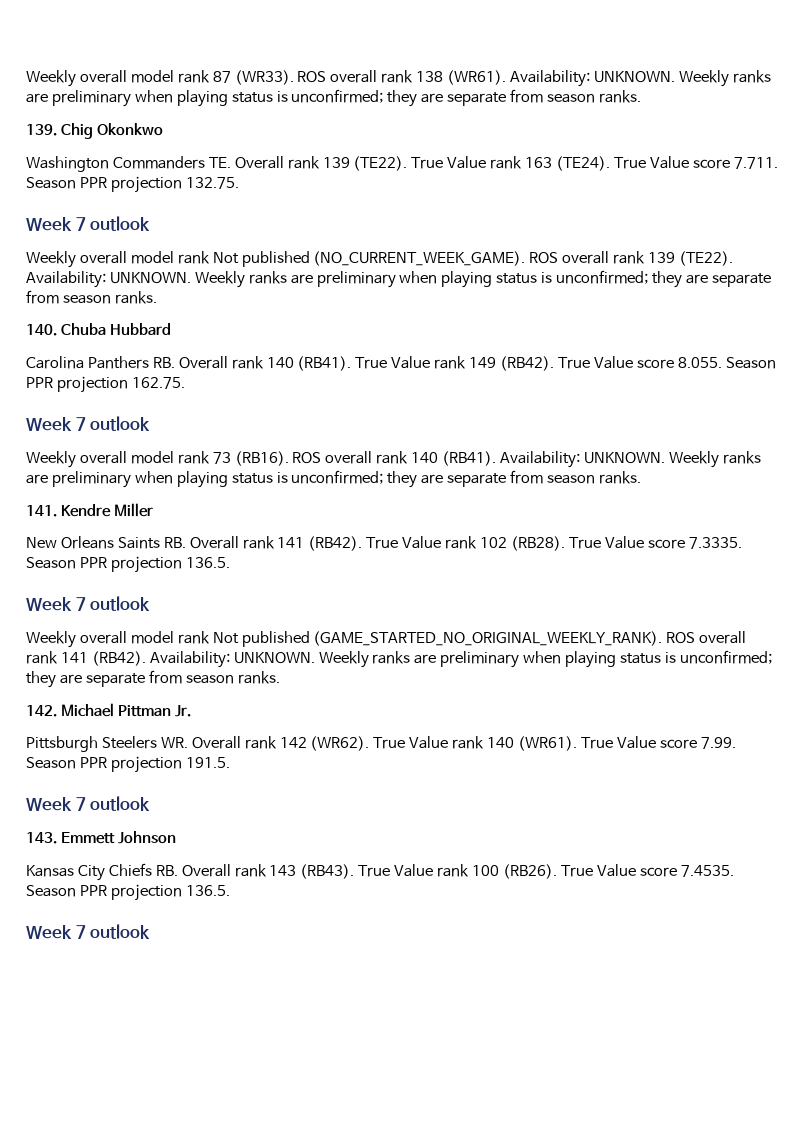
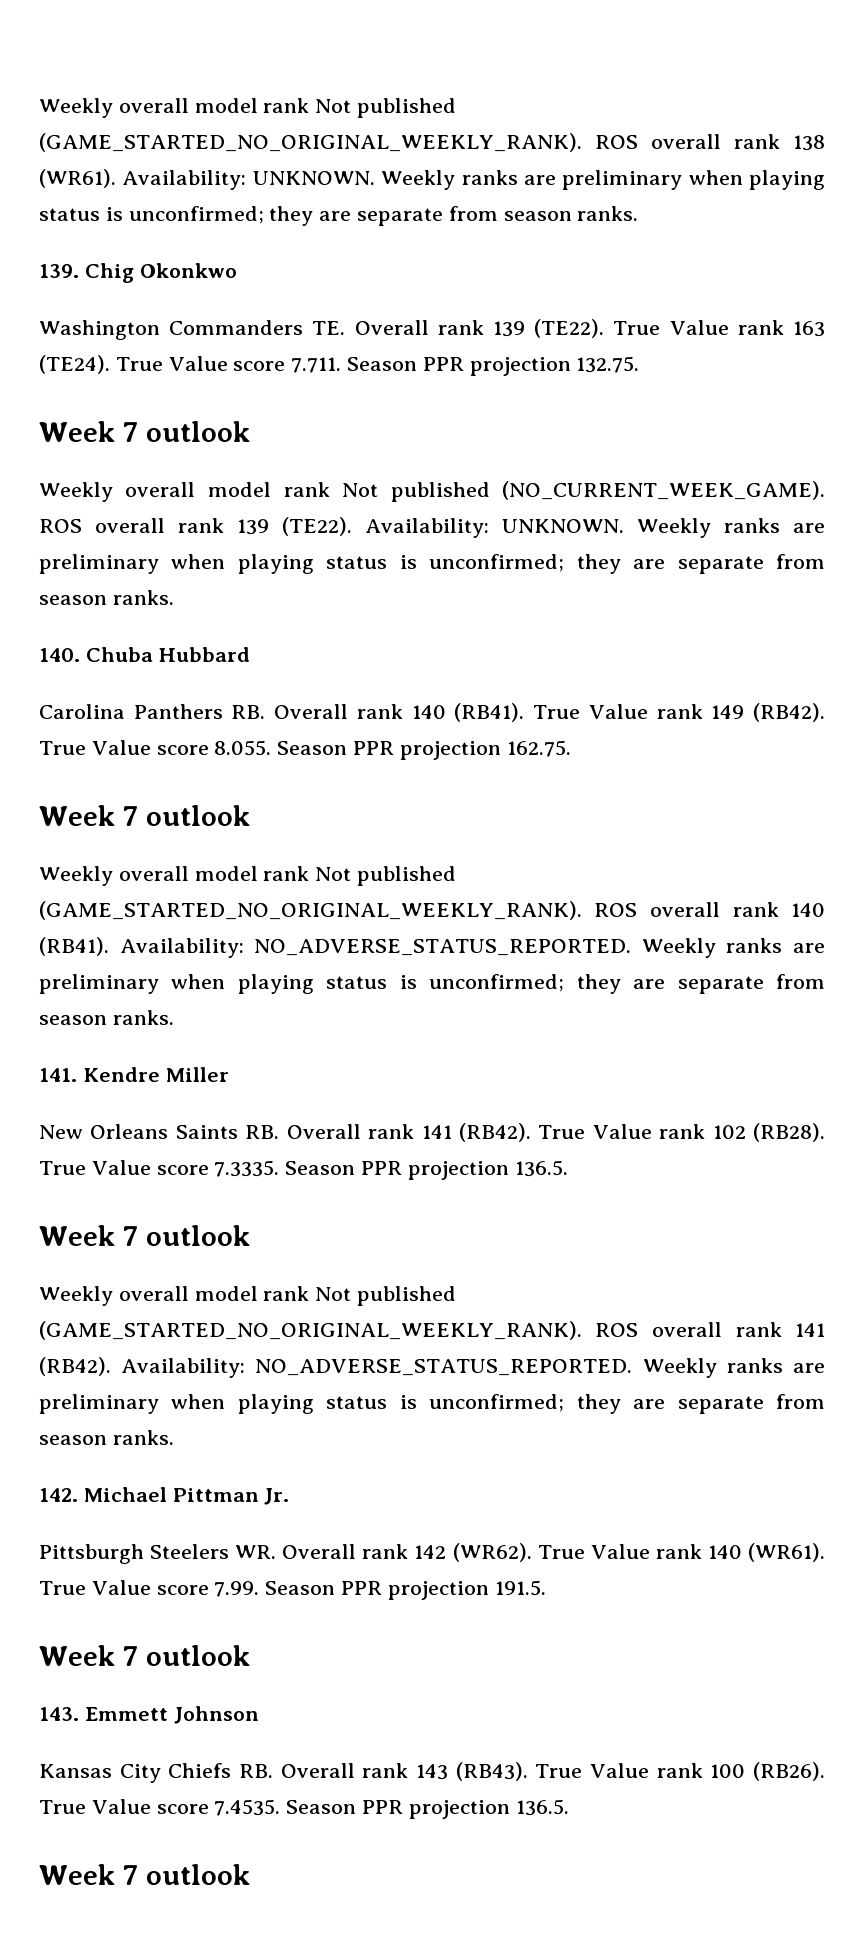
[26,70,294,87] Weekly overall model rank 87 (WR33). -> [39,98,457,118] [39,133,582,152] Weekly overall model rank Not published (GAME_STARTED_NO_ORIGINAL_WEEKLY_RANK).
[212,451,289,466] 73 (RB16). -> [315,866,457,886] [39,901,582,920] Not published (GAME_STARTED_NO_ORIGINAL_WEEKLY_RANK).
[583,452,665,464] UNKNOWN. -> [254,939,632,956] NO_ADVERSE_STATUS_REPORTED.
[233,652,315,664] UNKNOWN. -> [255,1359,633,1376] NO_ADVERSE_STATUS_REPORTED.

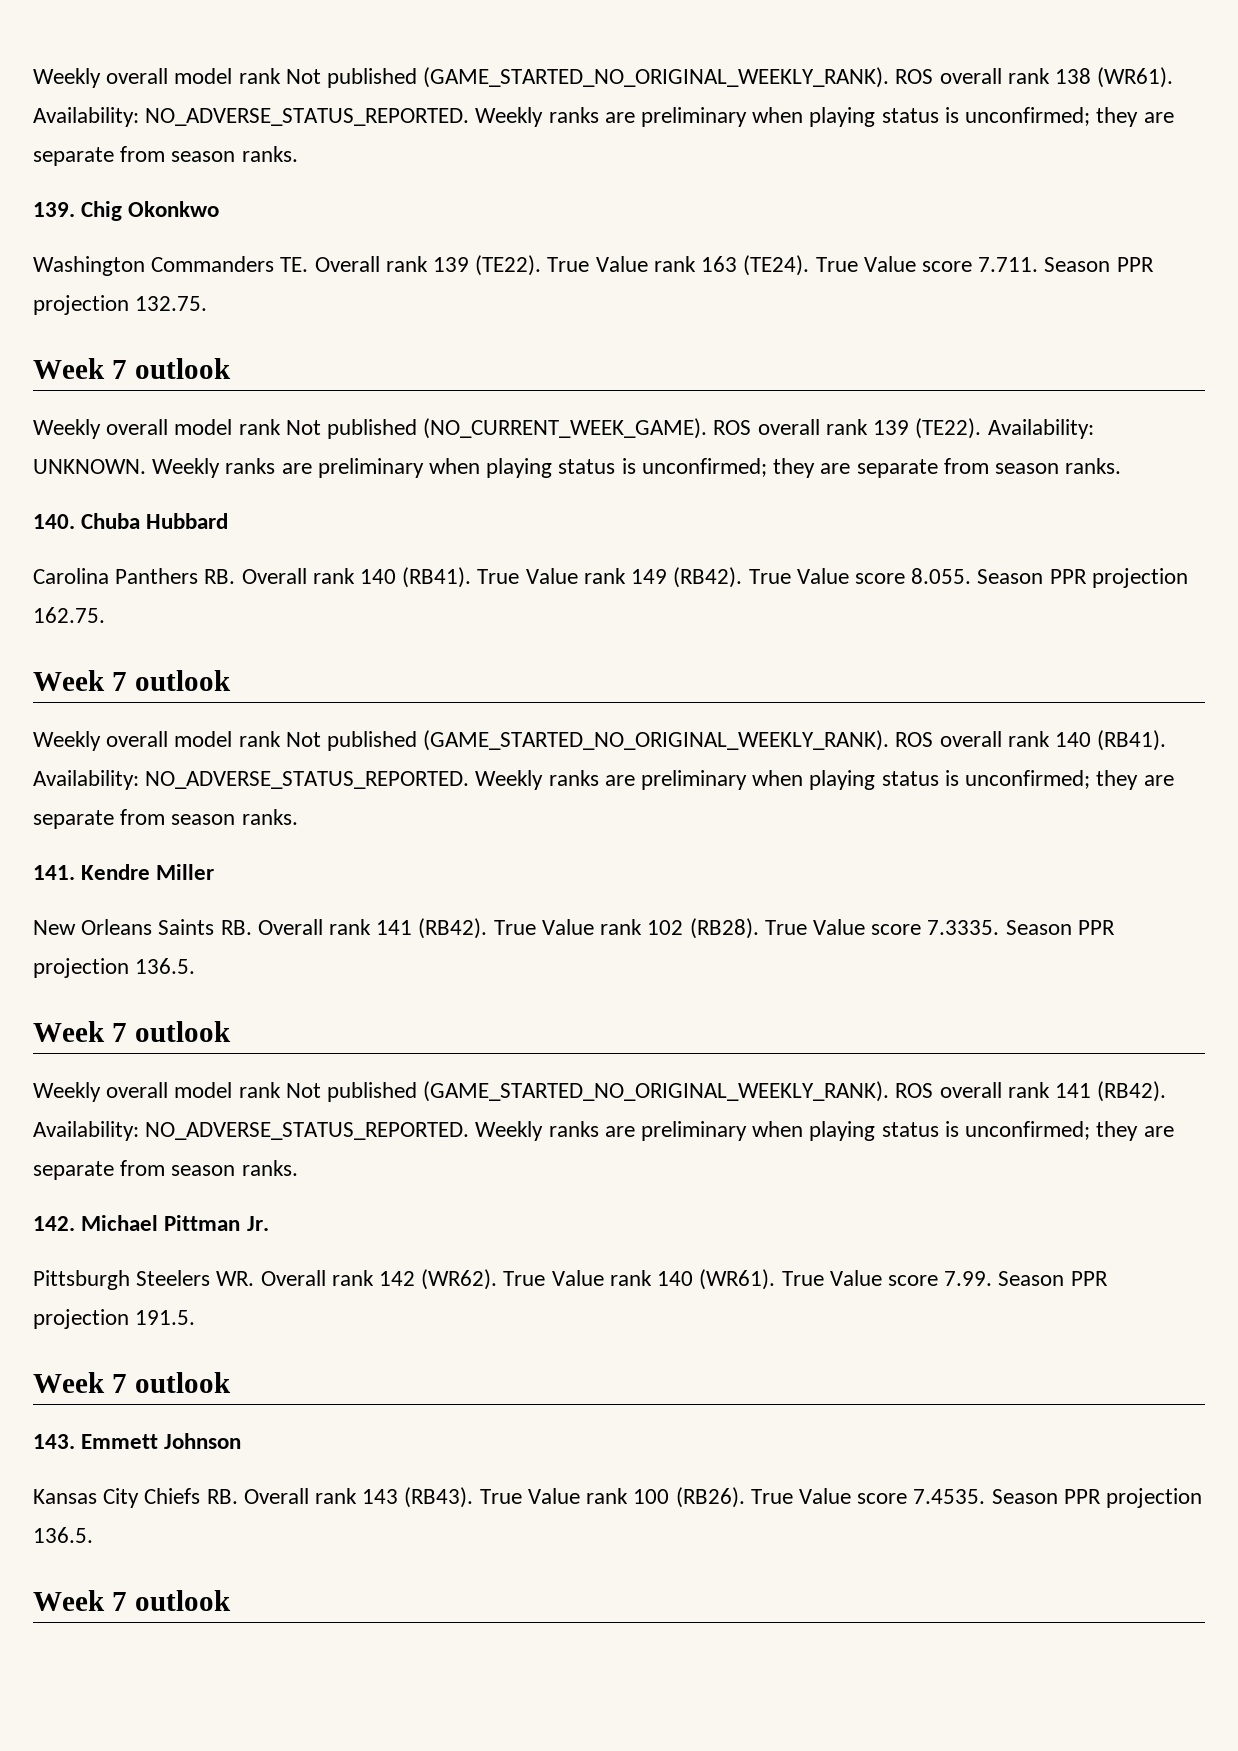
[252,171,375,185] UNKNOWN. -> [145,108,470,126] NO_ADVERSE_STATUS_REPORTED.

